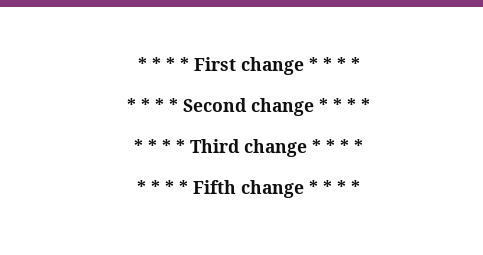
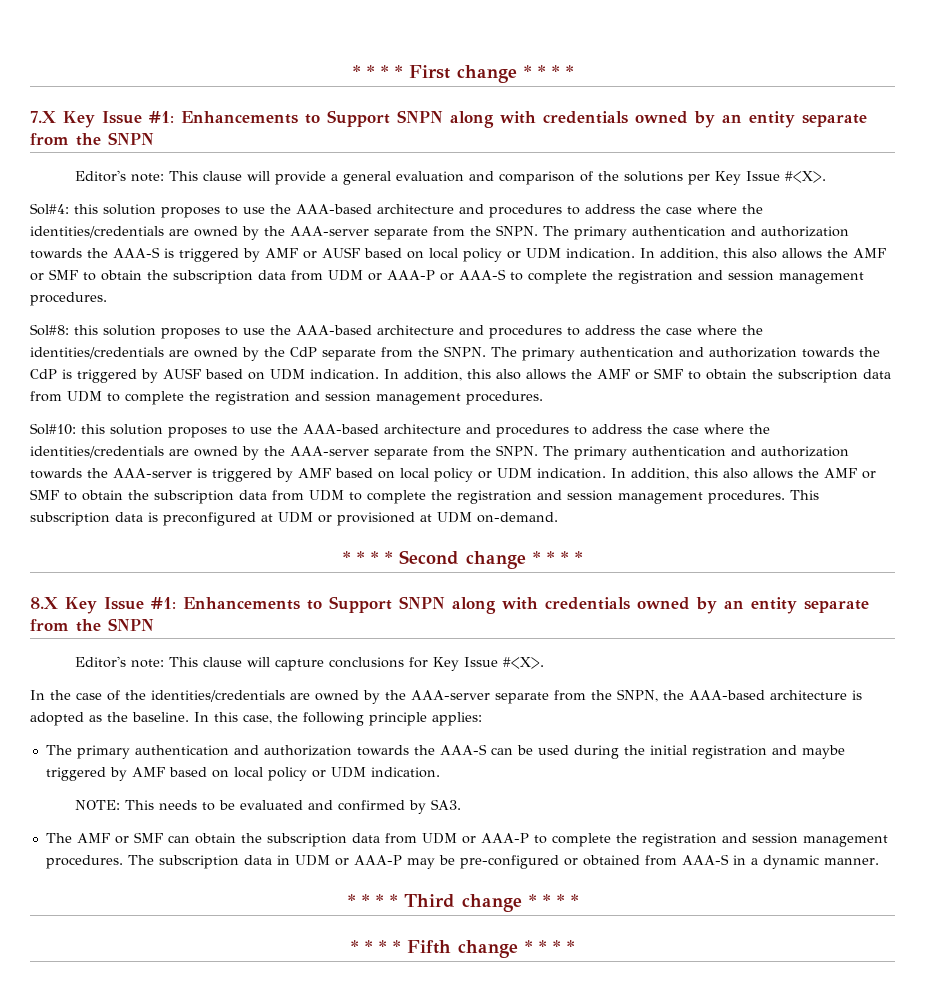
(360, 64) none -> [30,110,867,128] [30,132,154,146] [74,170,826,185] [30,203,763,218] [30,225,849,240] [30,247,886,262] [30,269,864,284] [30,292,107,306] [30,324,763,339] [30,346,880,361] [30,368,891,383] [30,391,543,405] [30,423,770,438] [30,445,849,460] [30,468,876,482] [30,489,819,504] [30,512,558,526] // 7.X Key Issue #1: Enhancements to Support SNPN along with credentials owned by an entity separate from the SNPN // Editor's note: This clause will provide a general evaluation and comparison of the solutions per Key Issue #<X>. // Sol#4: this solution proposes to use the AAA-based architecture and procedures to address the case where the identities/credentials are owned by the AAA-server separate from the SNPN. The primary authentication and authorization towards the AAA-S is triggered by AMF or AUSF based on local policy or UDM indication. In addition, this also allows the AMF or SMF to obtain the subscription data from UDM or AAA-P or AAA-S to complete the registration and session management procedures. // Sol#8: this solution proposes to use the AAA-based architecture and procedures to address the case where the identities/credentials are owned by the CdP separate from the SNPN. The primary authentication and authorization towards the CdP is triggered by AUSF based on UDM indication. In addition, this also allows the AMF or SMF to obtain the subscription data from UDM to complete the registration and session management procedures. // Sol#10: this solution proposes to use the AAA-based architecture and procedures to address the case where the identities/credentials are owned by the AAA-server separate from the SNPN. The primary authentication and authorization towards the AAA-server is triggered by AMF based on local policy or UDM indication. In addition, this also allows the AMF or SMF to obtain the subscription data from UDM to complete the registration and session management procedures. This subscription data is preconfigured at UDM or provisioned at UDM on-demand.
(370, 105) none -> [30,596,869,614] [30,618,154,632] [74,656,544,671] [30,689,862,704] [30,712,482,726] [45,744,845,759] [45,767,440,781] [74,799,461,814] [45,832,888,847] [45,854,879,869] // 8.X Key Issue #1: Enhancements to Support SNPN along with credentials owned by an entity separate from the SNPN // Editor's note: This clause will capture conclusions for Key Issue #<X>. // In the case of the identities/credentials are owned by the AAA-server separate from the SNPN, the AAA-based architecture is adopted as the baseline. In this case, the following principle applies: // The primary authentication and authorization towards the AAA-S can be used during the initial registration and maybe triggered by AMF based on local policy or UDM indication. // NOTE: This needs to be evaluated and confirmed by SA3. // The AMF or SMF can obtain the subscription data from UDM or AAA-P to complete the registration and session management procedures. The subscription data in UDM or AAA-P may be pre-configured or obtained from AAA-S in a dynamic manner.

